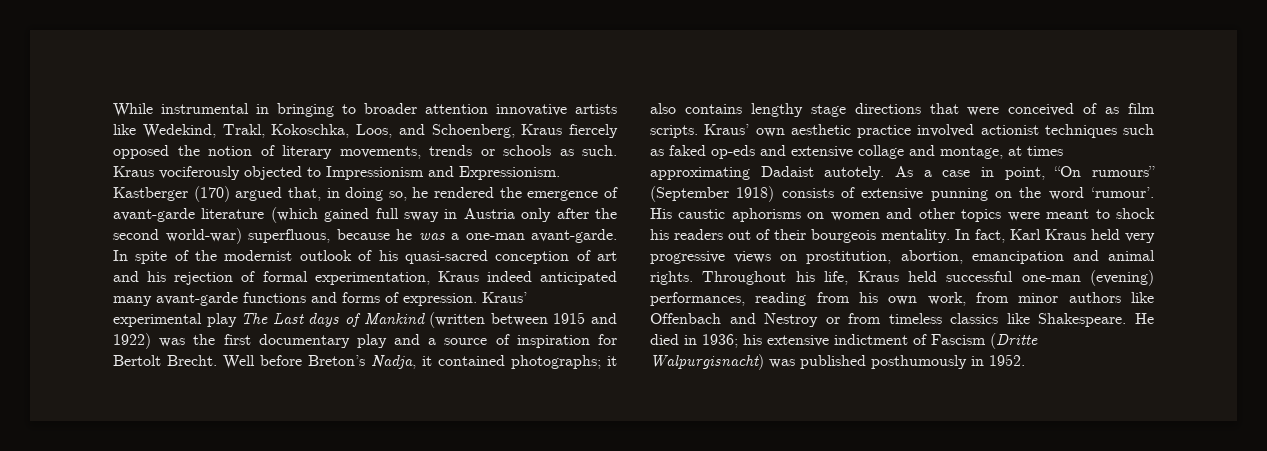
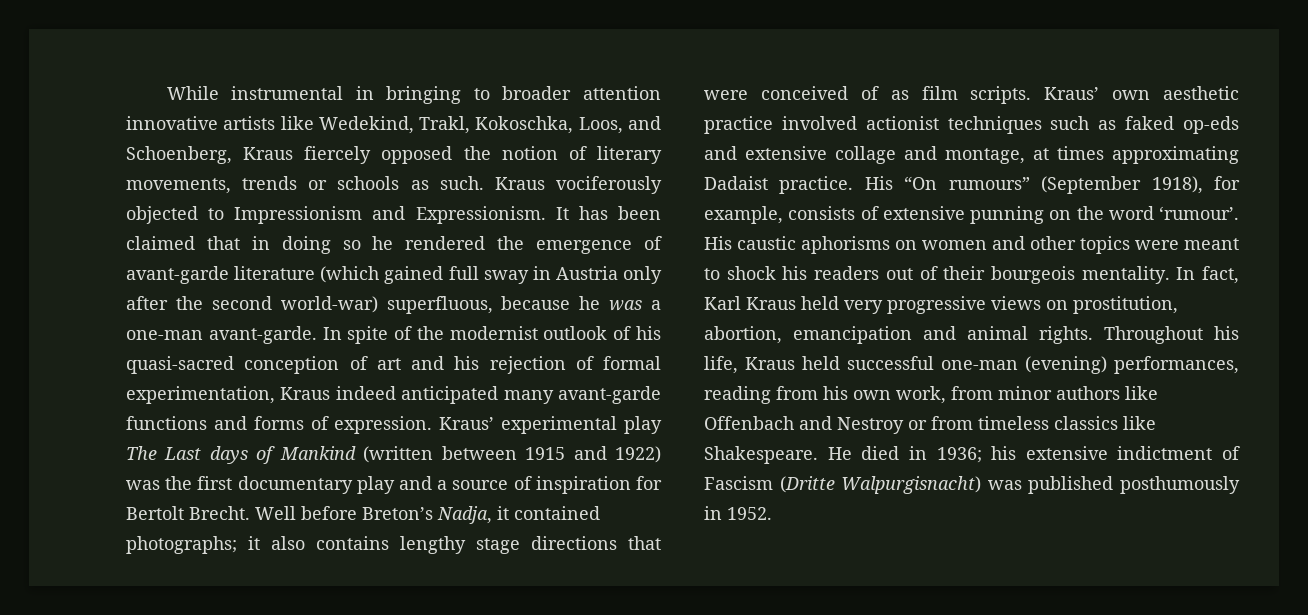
[113,186,321,202] Kastberger (170) argued that, -> [555,206,662,220] [126,236,240,250] It has been claimed that
[388,191,407,201] so, -> [342,240,361,250] so
[824,166,1155,180] [650,186,775,202] autotely. As a case in point, “On rumours” (September 1918) -> [779,176,1240,194] [704,206,783,224] practice. His “On rumours” (September 1918), for example,

